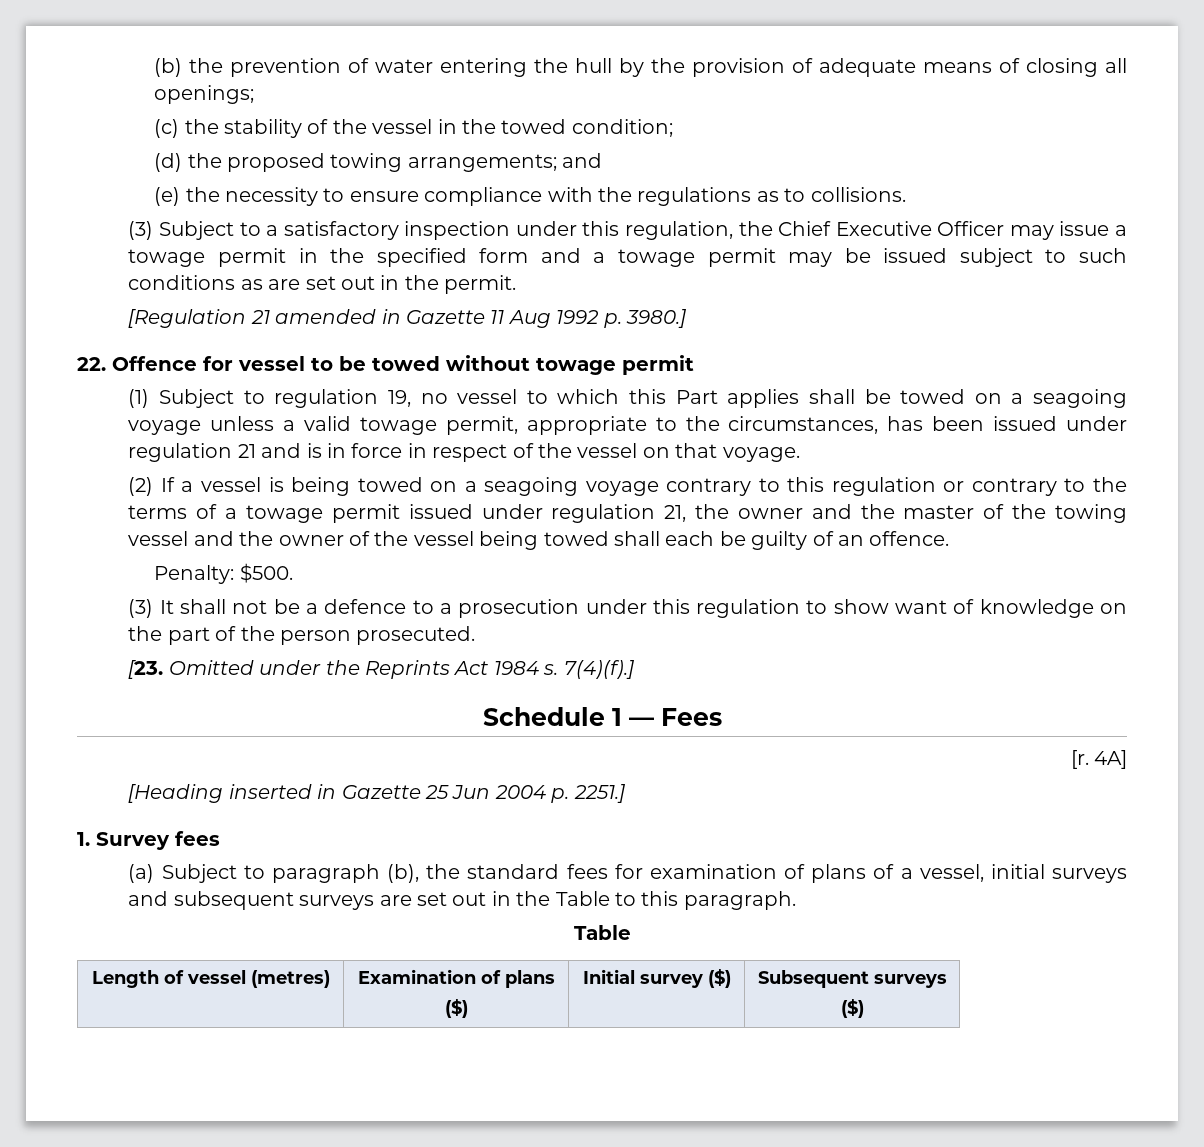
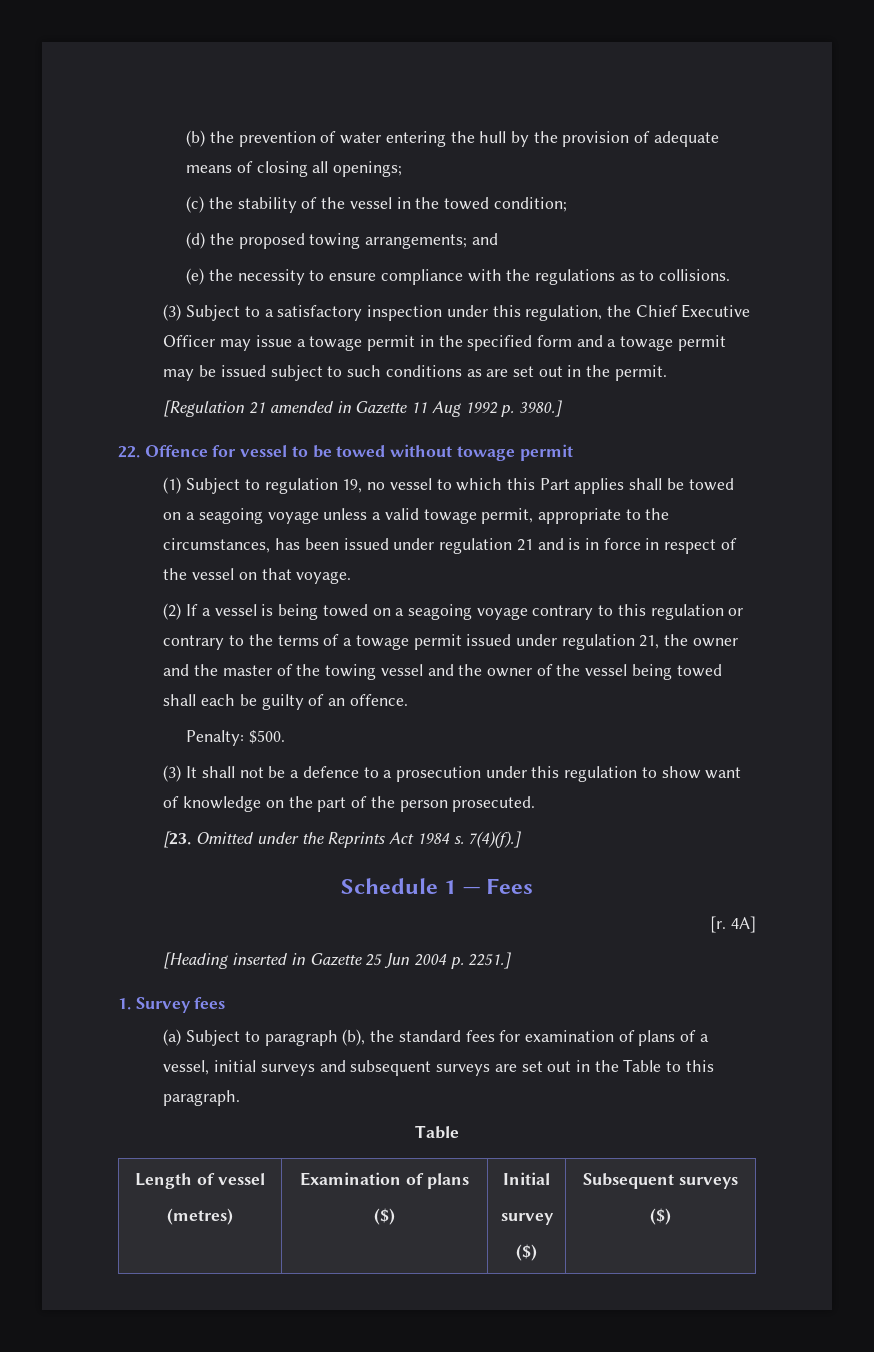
(246, 977) none -> (265, 1179) //
(635, 976) none -> (550, 1178) //
(703, 981) none -> (554, 1219) //

